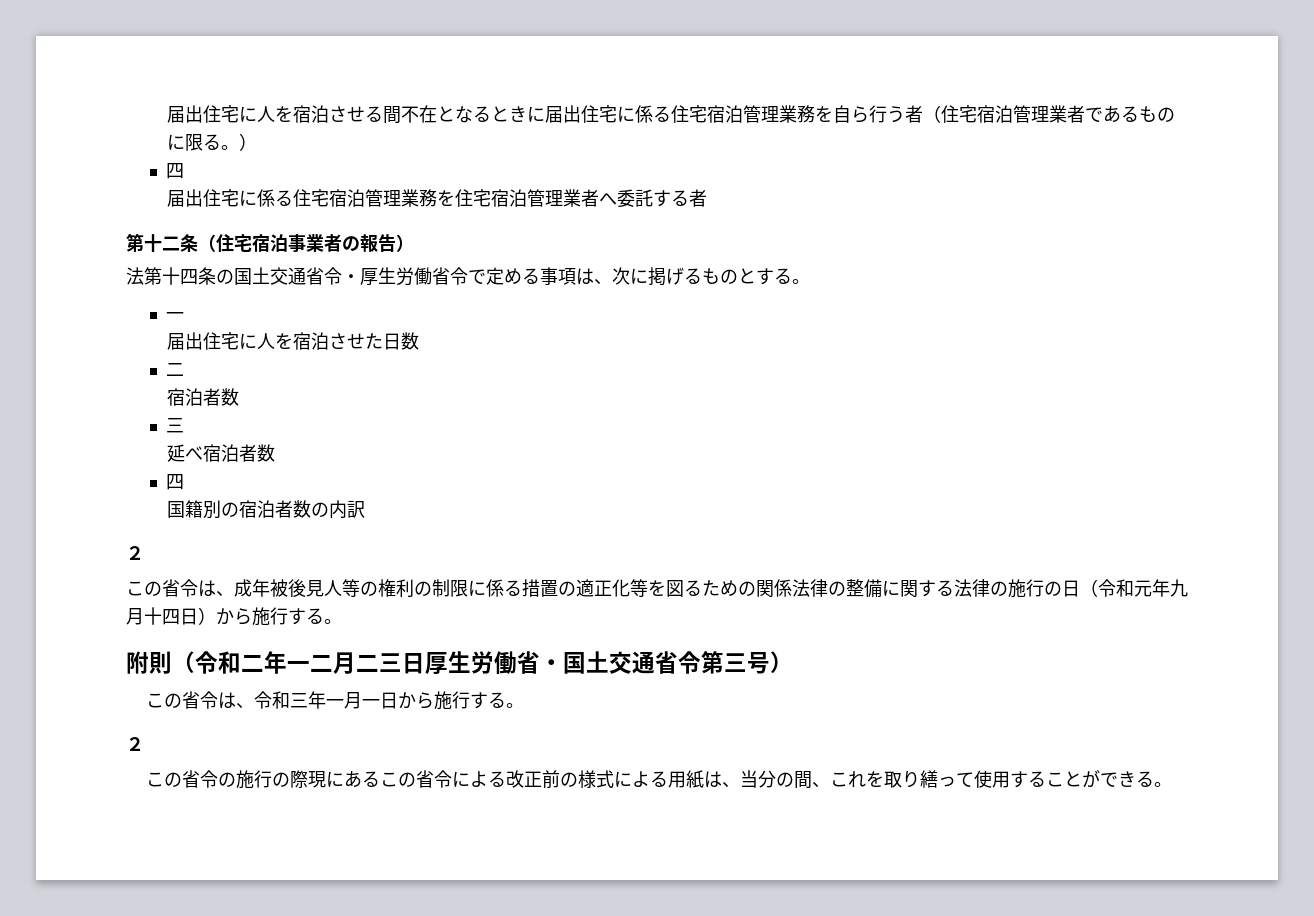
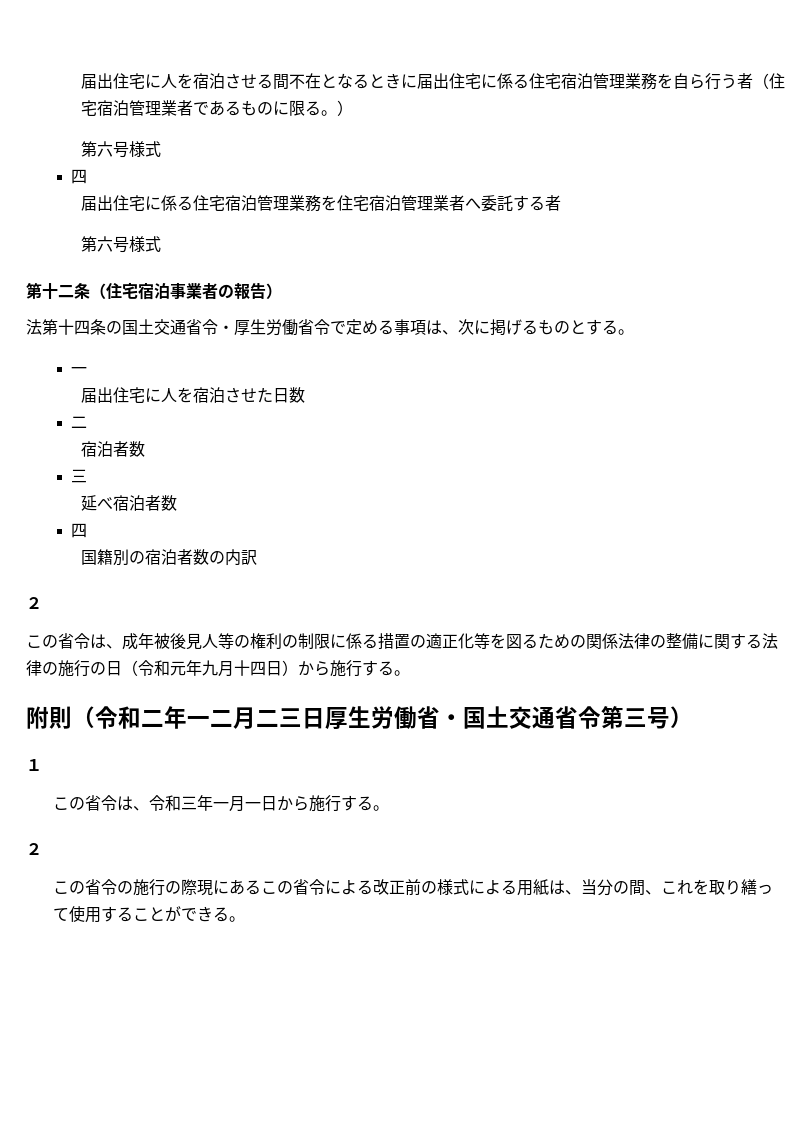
(257, 142) none -> [80,141,161,158] // 第六号様式
(707, 198) none -> [80,236,161,253] // 第六号様式
(793, 662) none -> [26,759,42,771] // １

